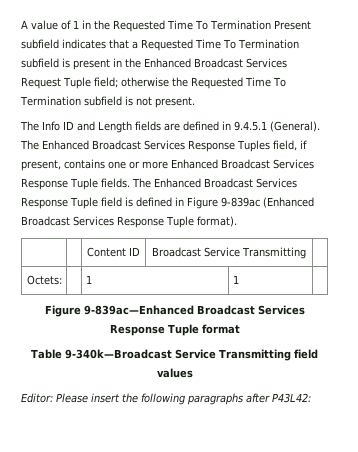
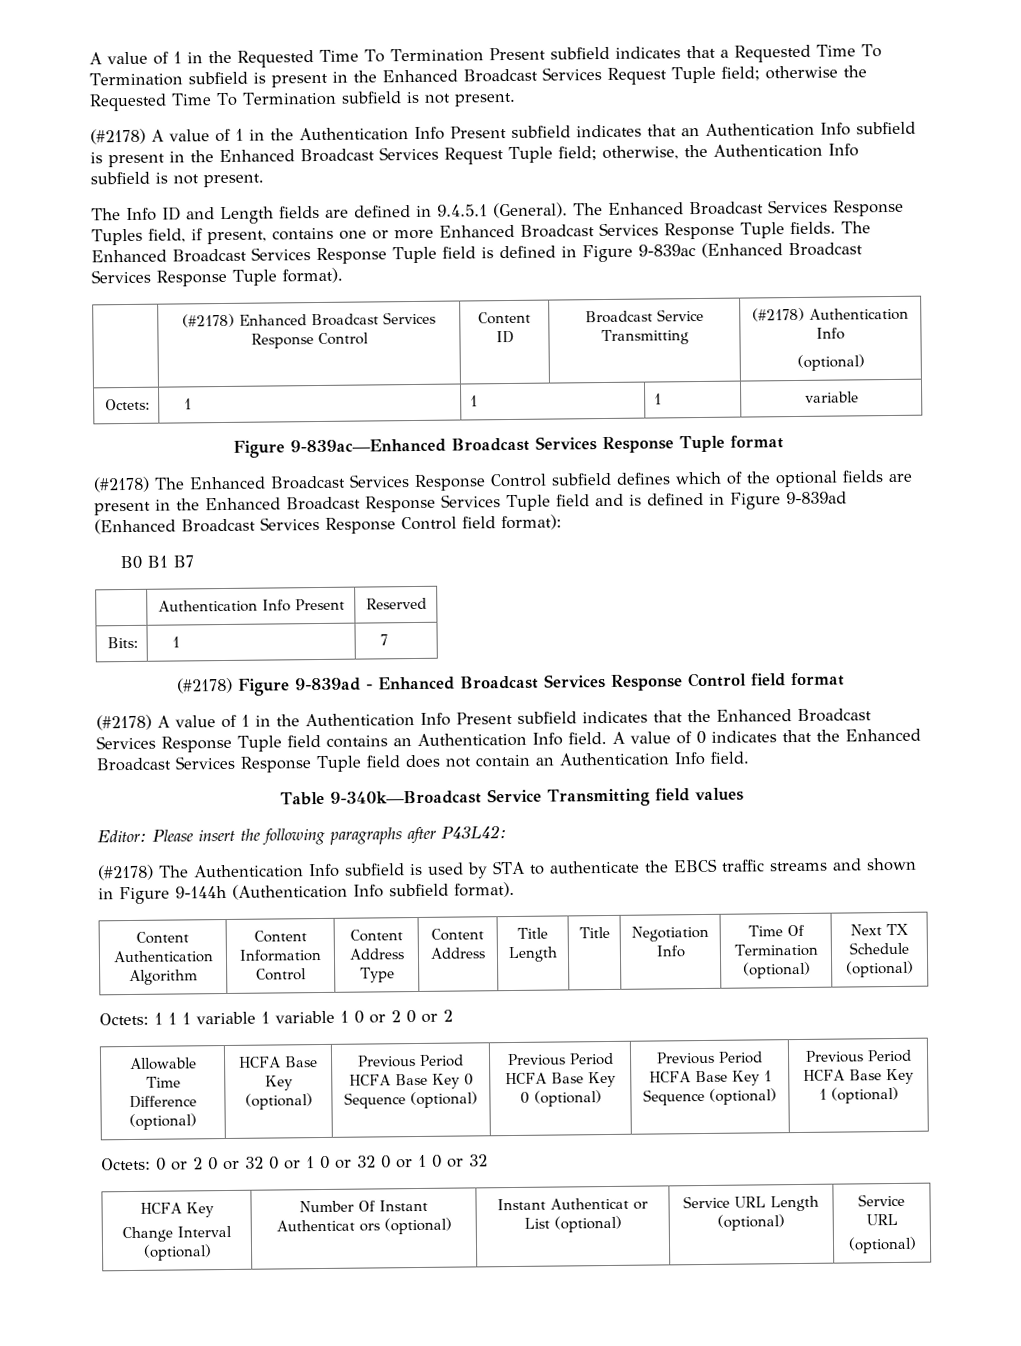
(195, 102) none -> [90,121,916,145] [90,143,859,168] [90,171,264,188] // (#2178) A value of 1 in the Authentication Info Present subfield indicates that an Authentication Info subfield is present in the Enhanced Broadcast Services Request Tuple field; otherwise, the Authentication Info subfield is not present.
(237, 221) none -> [182,311,436,328] [250,332,369,349] (#2178) Enhanced Broadcast Services Response Control
[27,275,63,285] [85,275,92,284] [232,275,239,284] // Octets: | | 1 | 1 | -> [752,307,909,322] [816,327,845,340] [796,354,865,371] [104,398,150,411] [183,398,192,410] [470,395,479,407] [654,393,663,405] [804,391,859,403] (#2178) Authentication Info // (optional) // Octets: | 1 | 1 | 1 | variable
(240, 329) none -> [93,470,913,493] [94,491,847,516] [94,514,562,535] [120,555,195,570] [157,598,345,613] [365,597,427,610] [106,636,138,649] [171,636,180,648] [379,634,388,646] [177,672,845,696] [96,708,872,731] [96,728,921,753] [96,751,749,773] // (#2178) The Enhanced Broadcast Services Response Control subfield defines which of the optional fields are present in the Enhanced Broadcast Response Services Tuple field and is defined in Figure 9-839ad (Enhanced Broadcast Services Response Control field format): // B0 B1 B7 // | Authentication Info Present | Reserved // Bits: | 1 | 7 // (#2178) Figure 9-839ad - Enhanced Broadcast Services Response Control field format // (#2178) A value of 1 in the Authentication Info Present subfield indicates that the Enhanced Broadcast Services Response Tuple field contains an Authentication Info field. A value of 0 indicates that the Enhanced Broadcast Services Response Tuple field does not contain an Authentication Info field.
(311, 398) none -> [97,857,917,881] [98,881,515,905] [136,931,189,944] [112,950,214,964] [129,969,198,986] [253,930,307,943] [239,949,322,962] [256,968,307,981] [349,929,403,942] [348,948,404,960] [359,967,395,983] [431,928,484,941] [430,947,485,959] [517,927,548,939] [508,946,558,963] [578,926,610,939] [631,925,709,942] [655,945,685,958] [747,924,805,937] [733,943,818,957] [742,961,811,979] [850,923,909,936] [849,941,909,955] [846,960,914,978] [99,1009,453,1026] [129,1057,197,1071] [145,1076,181,1088] [129,1095,197,1109] [129,1113,197,1131] [239,1056,318,1068] [264,1075,293,1091] [244,1093,313,1110] [357,1054,464,1068] [348,1073,474,1089] [344,1091,478,1109] [506,1052,614,1067] [505,1071,616,1088] [519,1090,602,1107] [656,1051,763,1065] [648,1070,772,1086] [643,1088,777,1106] [804,1049,912,1063] [803,1068,914,1085] [818,1086,899,1104] [101,1154,488,1171] [139,1202,214,1218] [122,1225,232,1243] [142,1244,212,1261] [299,1199,428,1213] [275,1217,452,1235] [497,1197,648,1211] [523,1215,622,1233] [683,1195,819,1212] [717,1214,785,1231] [858,1193,905,1207] [865,1213,898,1226] [847,1236,917,1254] // (#2178) The Authentication Info subfield is used by STA to authenticate the EBCS traffic streams and shown in Figure 9-144h (Authentication Info subfield format). // Content Authentication Algorithm | Content Information Control | Content Address Type | Content Address | Title Length | Title | Negotiation Info | Time Of Termination (optional) | Next TX Schedule (optional) // Octets: 1 1 1 variable 1 variable 1 0 or 2 0 or 2 // Allowable Time Difference (optional) | HCFA Base Key (optional) | Previous Period HCFA Base Key 0 Sequence (optional) | Previous Period HCFA Base Key 0 (optional) | Previous Period HCFA Base Key 1 Sequence (optional) | Previous Period HCFA Base Key 1 (optional) // Octets: 0 or 2 0 or 32 0 or 1 0 or 32 0 or 1 0 or 32 // HCFA Key // Change Interval (optional) | Number Of Instant Authenticat ors (optional) | Instant Authenticat or List (optional) | Service URL Length (optional) | Service URL // (optional)

